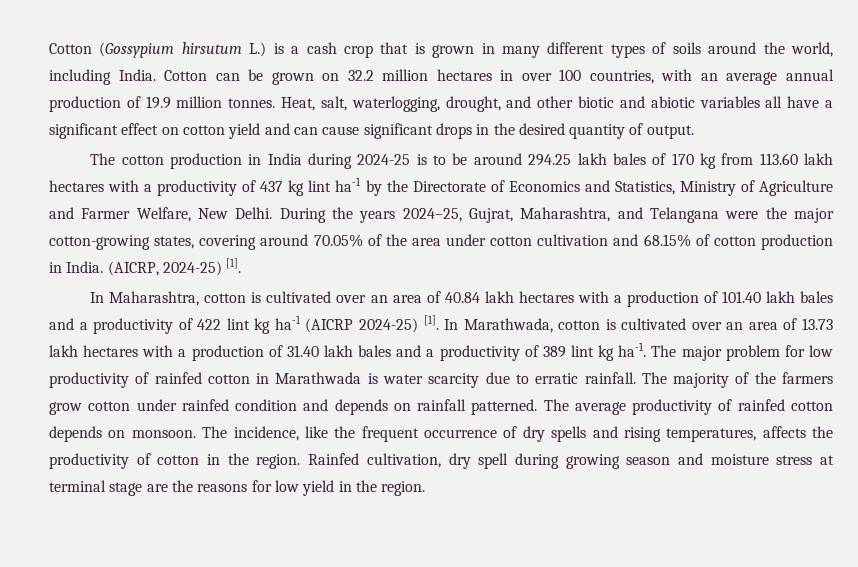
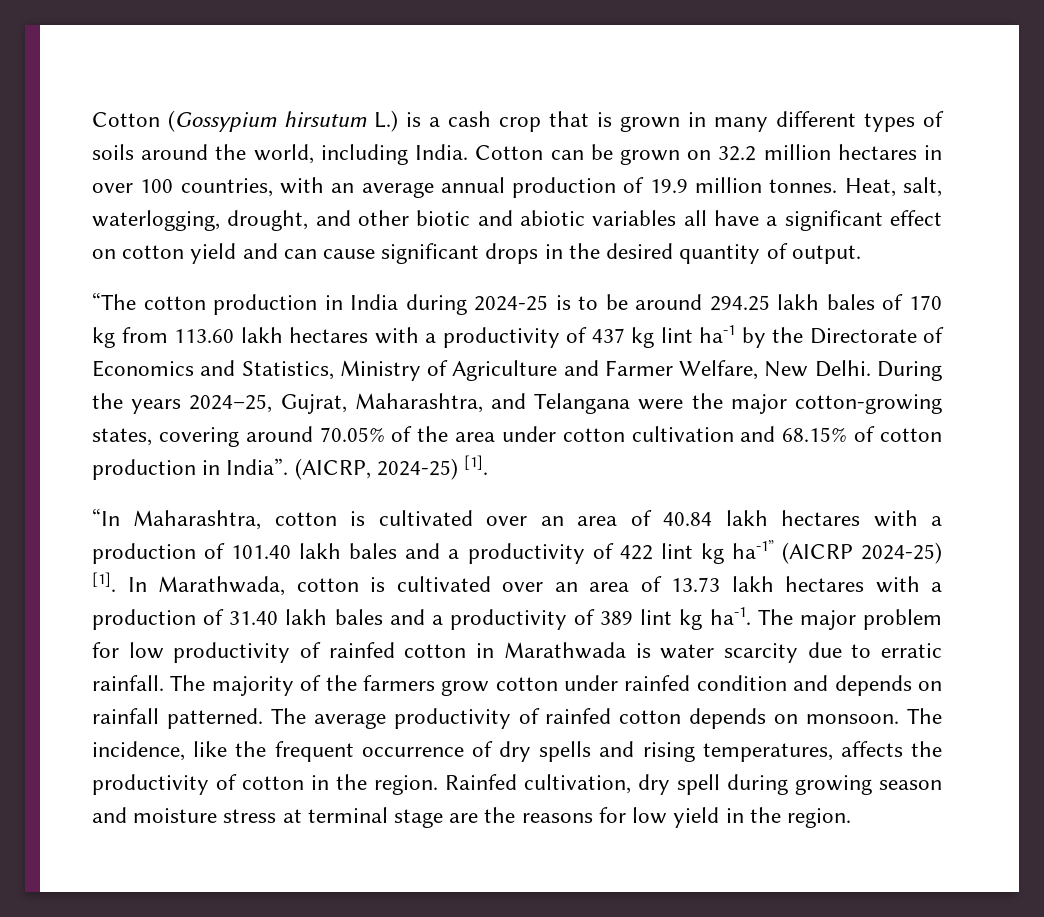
[90,153,116,165] The -> [92,292,136,310] “The
[66,261,104,273] India. -> [226,458,289,475] India”.
[90,292,105,303] In -> [92,508,120,526] “In
[274,315,301,330] ha-1 -> [731,540,774,559] ha-1”

